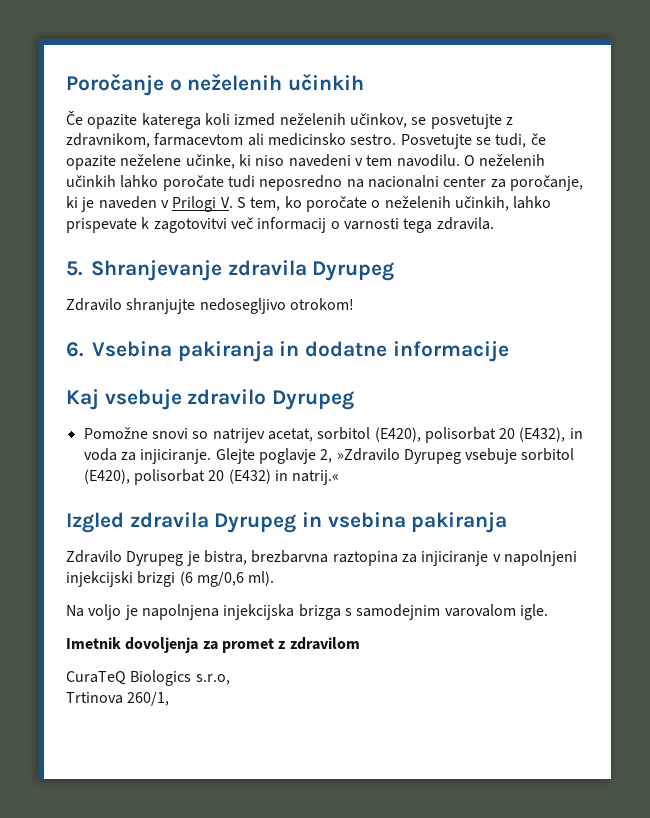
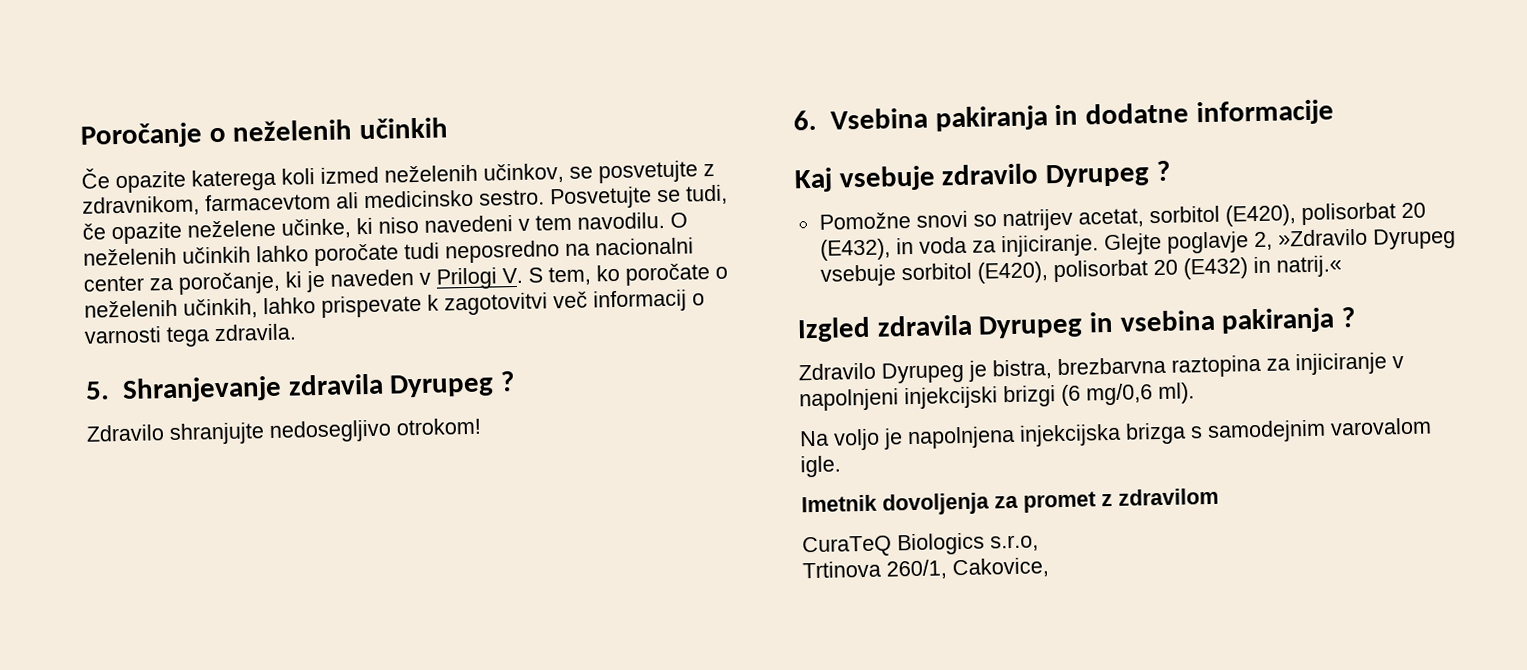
(395, 271) none -> [500,371,516,392] ?
(355, 400) none -> [1155,160,1170,182] ?
(508, 522) none -> [1341,307,1356,328] ?
(170, 699) none -> [952,557,1049,579] Cakovice,

